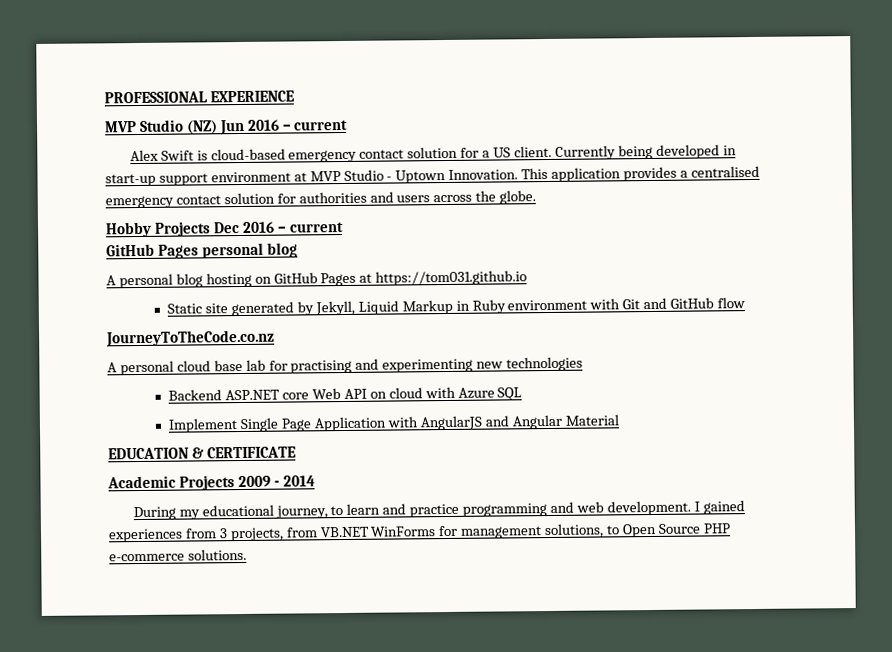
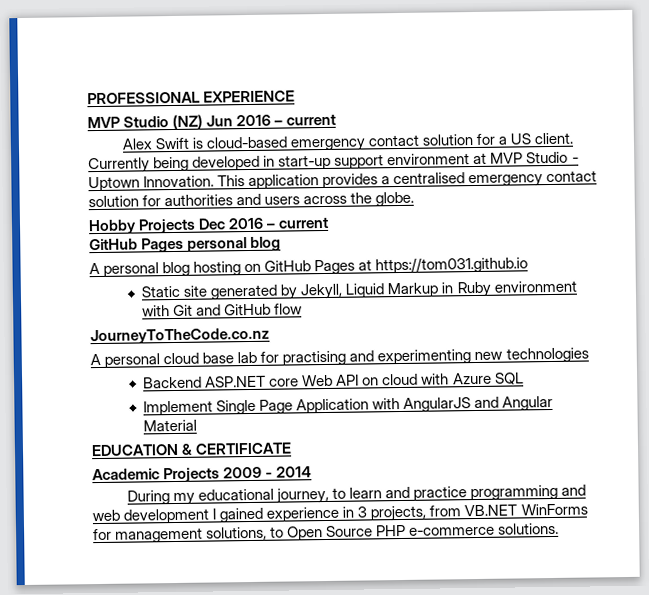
[606,500,691,516] development. -> [123,508,210,524] development
[108,528,217,543] experiences from -> [266,506,355,522] experience in

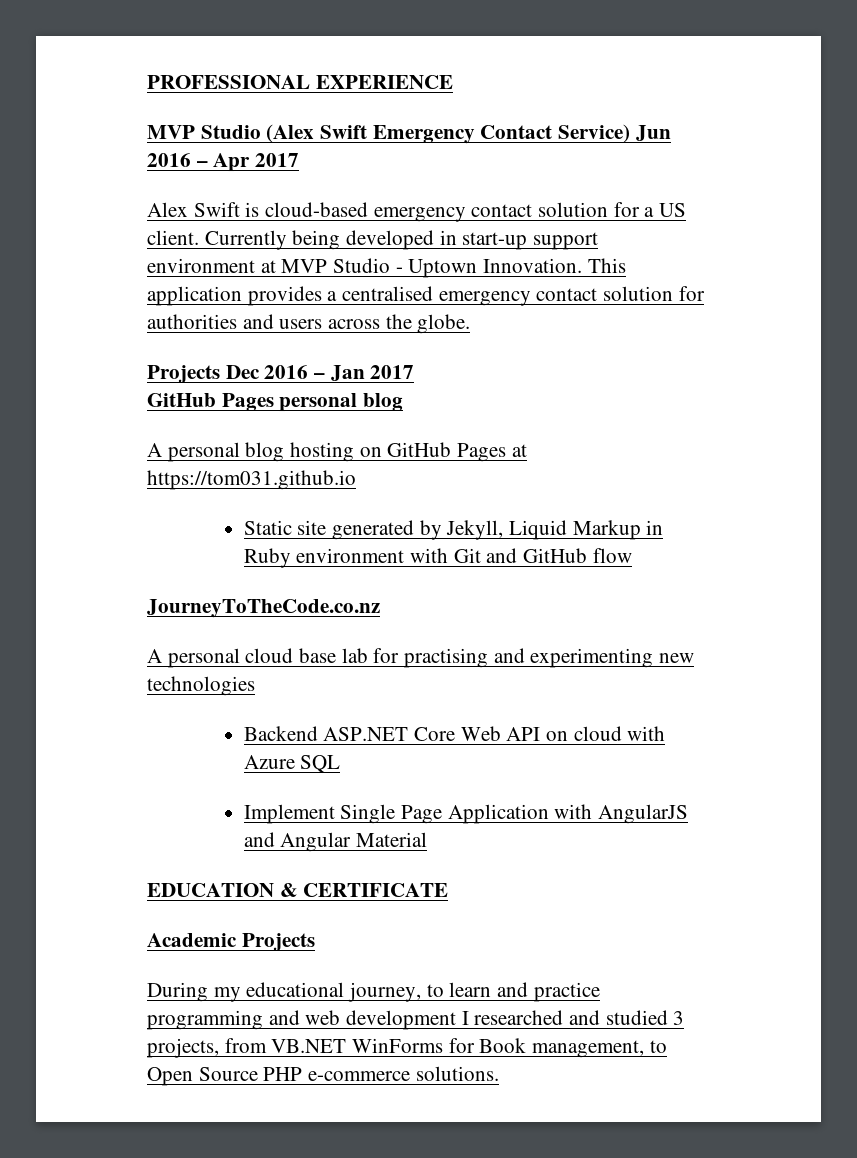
[172,114,204,129] (NZ) -> [266,124,631,144] (Alex Swift Emergency Contact Service)
[286,113,337,126] current -> [213,153,300,172] Apr 2017
[88,219,136,235] Hobby -> (471, 324) none
[278,216,330,229] current -> [330,365,415,381] Jan 2017
[269,378,300,387] core -> [413,727,455,741] Core
[223,466,313,479] 2009 - 2014 -> (315, 942) none
[219,506,355,523] gained experience in -> [474,1010,668,1025] researched and studied
[115,526,268,543] management solutions, -> [479,1038,645,1058] Book management,

